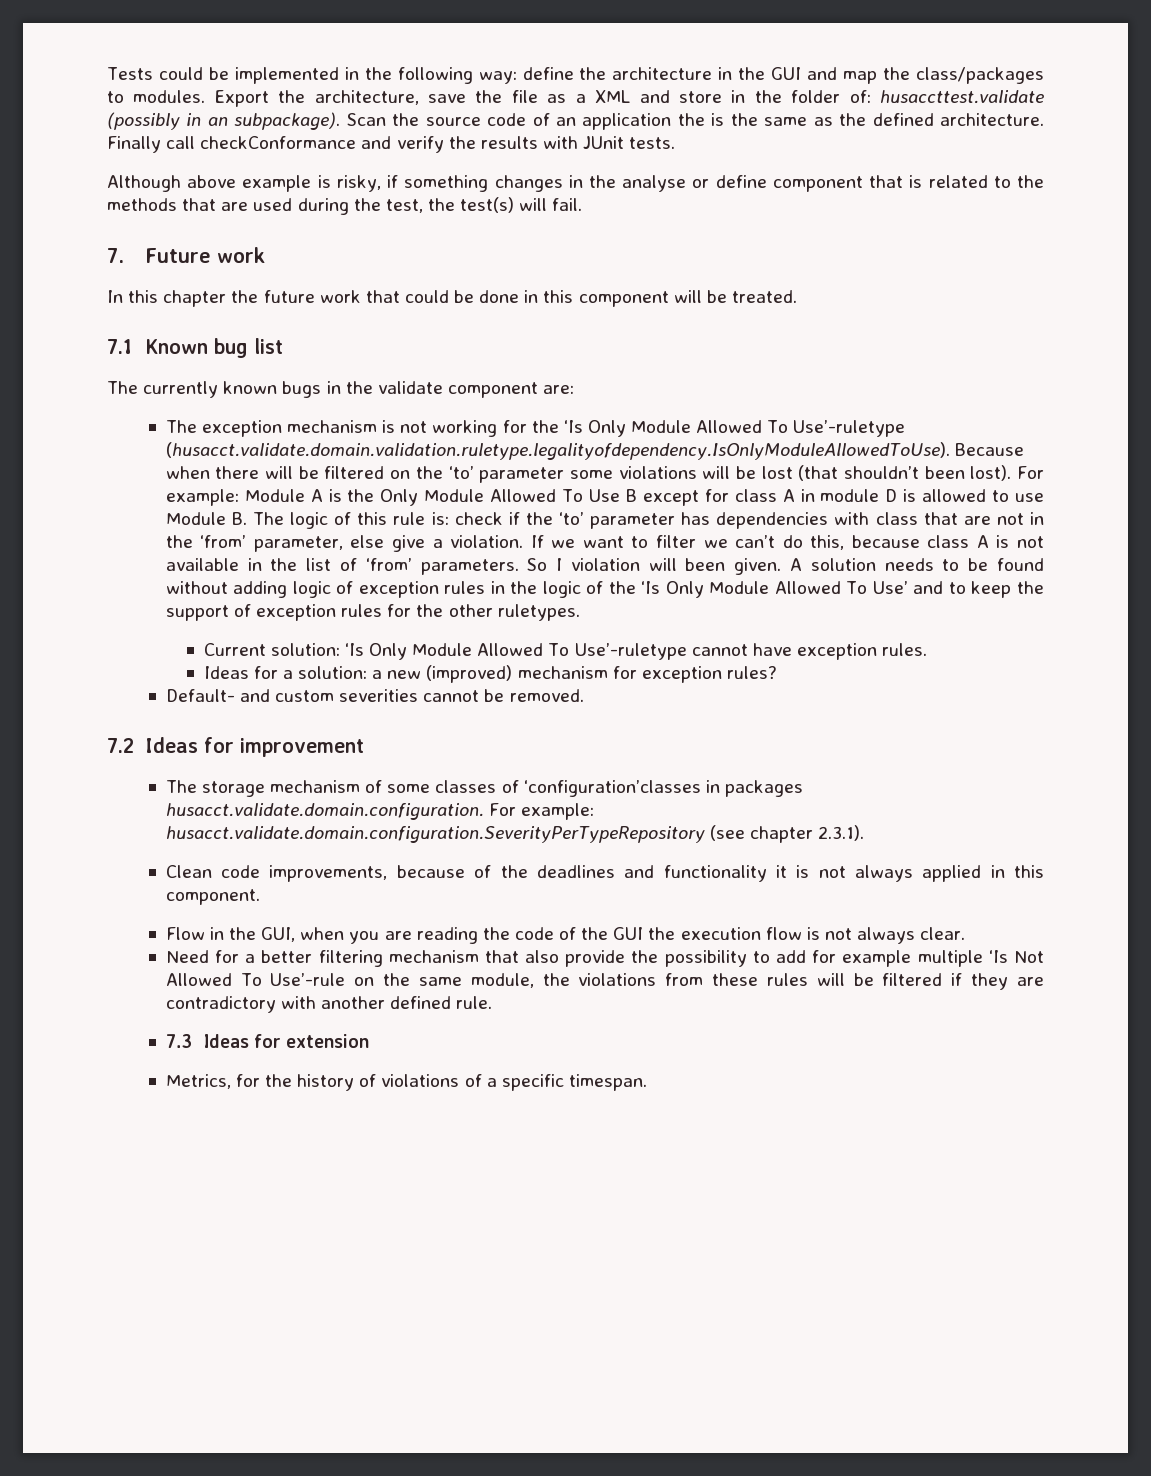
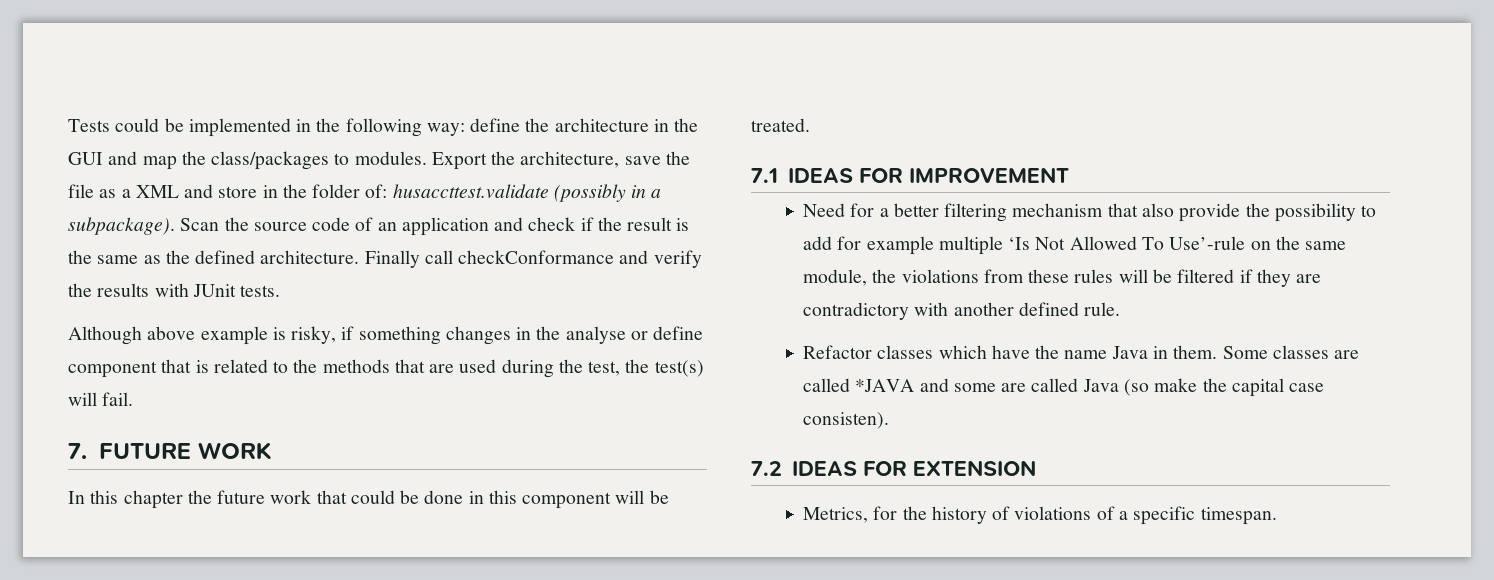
[207,117,228,126] an -> [651,189,662,198] a
[677,113,705,126] the -> [494,217,673,231] and check if the result
[144,247,265,263] Future work -> [98,442,272,460] FUTURE WORK
[144,338,283,358] [107,381,575,398] [165,420,906,437] [165,442,1024,460] [165,465,1044,483] [165,489,1045,506] [165,512,1044,529] [165,535,1045,552] [165,558,1044,575] [165,581,1044,598] [165,604,580,621] [203,643,928,660] [203,665,777,683] [165,689,584,702] [107,737,364,757] [165,780,803,797] [165,803,595,820] [165,825,865,843] [165,865,1044,882] [165,889,260,905] [165,927,966,944] Known bug list // The currently known bugs in the validate component are: // The exception mechanism is not working for the ‘Is Only Module Allowed To Use’-ruletype (husacct.validate.domain.validation.ruletype.legalityofdependency.IsOnlyModuleAllowedToUse). Because when there will be filtered on the ‘to’ parameter some violations will be lost (that shouldn’t been lost). For example: Module A is the Only Module Allowed To Use B except for class A in module D is allowed to use Module B. The logic of this rule is: check if the ‘to’ parameter has dependencies with class that are not in the ‘from’ parameter, else give a violation. If we want to filter we can’t do this, because class A is not available in the list of ‘from’ parameters. So I violation will been given. A solution needs to be found without adding logic of exception rules in the logic of the ‘Is Only Module Allowed To Use’ and to keep the support of exception rules for the other ruletypes. // Current solution: ‘Is Only Module Allowed To Use’-ruletype cannot have exception rules. // Ideas for a solution: a new (improved) mechanism for exception rules? // Default- and custom severities cannot be removed. // 7.2 Ideas for improvement // The storage mechanism of some classes of ‘configuration’classes in packages husacct.validate.domain.configuration. For example: husacct.validate.domain.configuration.SeverityPerTypeRepository (see chapter 2.3.1). // Clean code improvements, because of the deadlines and functionality it is not always applied in this component. // Flow in the GUI, when you are reading the code of the GUI the execution flow is not always clear. -> [787,167,1069,183] IDEAS FOR IMPROVEMENT
[165,1034,369,1048] 7.3 Ideas for extension -> [803,345,1360,359] [803,378,1325,397] [803,412,890,429] [751,460,1036,476] Refactor classes which have the name Java in them. Some classes are called *JAVA and some are called Java (so make the capital case consisten). // 7.2 IDEAS FOR EXTENSION

